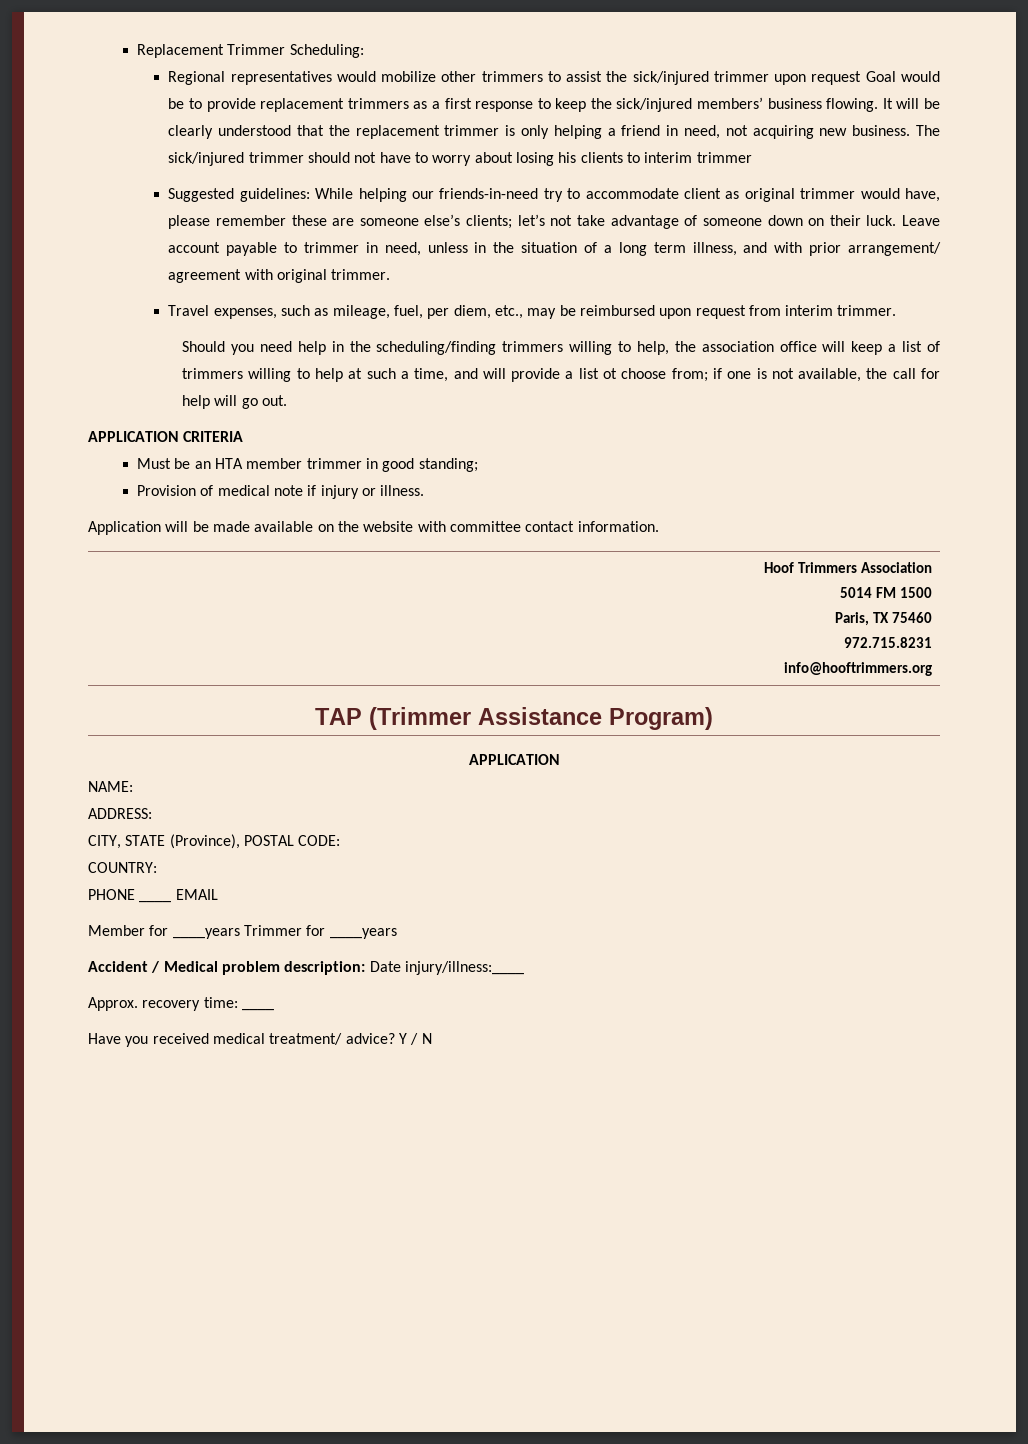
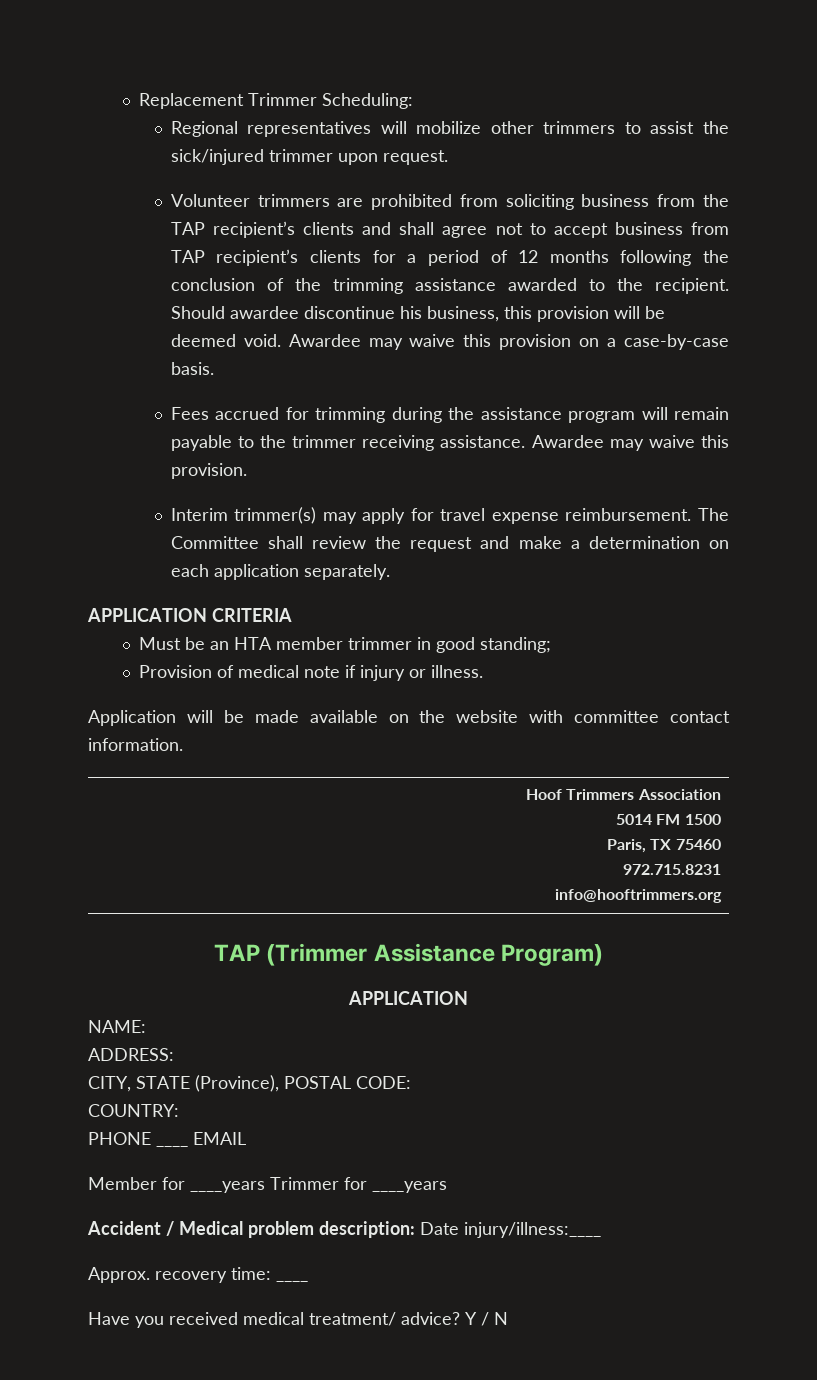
[336,71,376,82] would -> [380,121,407,134] will
[811,71,941,85] [168,97,941,112] [168,125,941,139] [168,152,752,166] [168,188,940,202] [168,214,940,229] [168,242,941,256] [168,269,391,283] [168,305,897,319] [182,341,941,355] [182,368,941,382] [182,395,288,409] request Goal would be to provide replacement trimmers as a first response to keep the sick/injured members’ business flowing. It will be clearly understood that the replacement trimmer is only helping a friend in need, not acquiring new business. The sick/injured trimmer should not have to worry about losing his clients to interim trimmer // Suggested guidelines: While helping our friends-in-need try to accommodate client as original trimmer would have, please remember these are someone else’s clients; let’s not take advantage of someone down on their luck. Leave account payable to trimmer in need, unless in the situation of a long term illness, and with prior arrangement/ agreement with original trimmer. // Travel expenses, such as mileage, fuel, per diem, etc., may be reimbursed upon request from interim trimmer. // Should you need help in the scheduling/finding trimmers willing to help, the association office will keep a list of trimmers willing to help at such a time, and will provide a list ot choose from; if one is not available, the call for help will go out. -> [382,150,448,165] [170,194,730,210] [170,221,729,238] [170,249,729,266] [170,278,730,294] [170,306,665,322] [170,334,730,350] [170,362,214,375] [170,407,729,423] [170,435,729,451] [170,463,247,479] [170,507,730,524] [170,536,730,552] [170,564,390,580] request. // Volunteer trimmers are prohibited from soliciting business from the TAP recipient’s clients and shall agree not to accept business from TAP recipient’s clients for a period of 12 months following the conclusion of the trimming assistance awarded to the recipient. Should awardee discontinue his business, this provision will be deemed void. Awardee may waive this provision on a case-by-case basis. // Fees accrued for trimming during the assistance program will remain payable to the trimmer receiving assistance. Awardee may waive this provision. // Interim trimmer(s) may apply for travel expense reimbursement. The Committee shall review the request and make a determination on each application separately.

